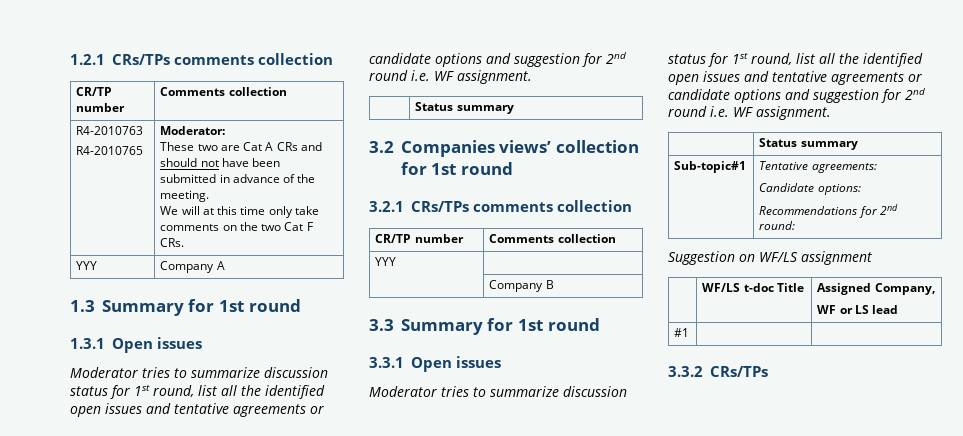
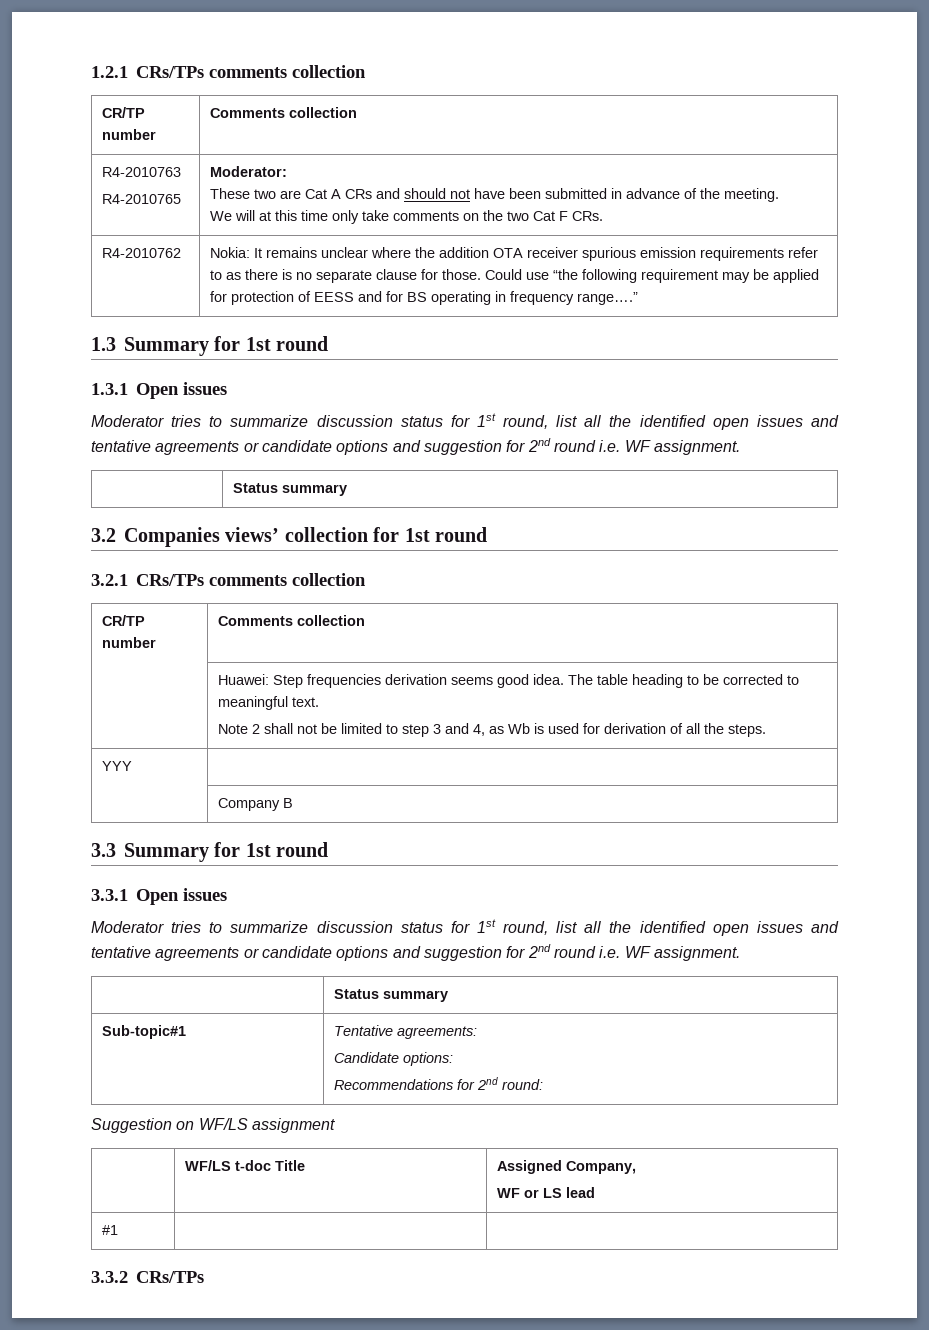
[76,261,98,270] [160,261,225,273] YYY | Company A -> [101,248,181,258] [209,247,818,261] [209,269,819,283] [209,291,638,305] R4-2010762 | Nokia: It remains unclear where the addition OTA receiver spurious emission requirements refer to as there is no separate clause for those. Could use “the following requirement may be applied for protection of EESS and for BS operating in frequency range….”
(616, 238) none -> [217,674,799,688] [217,696,319,710] [217,723,766,737] // | Huawei: Step frequencies derivation seems good idea. The table heading to be corrected to meaningful text. // Note 2 shall not be limited to step 3 and 4, as Wb is used for derivation of all the steps.

